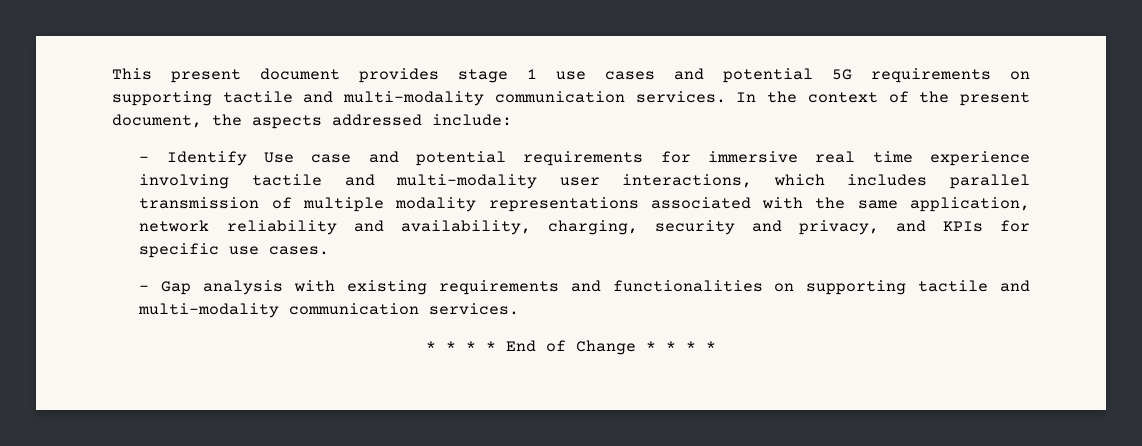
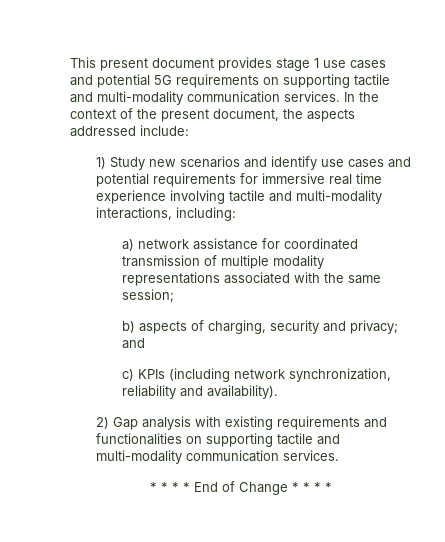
[139,151,352,166] - Identify Use case -> [95,156,384,170] 1) Study new scenarios and identify use cases
[559,174,1030,189] user interactions, which includes parallel -> [95,207,236,221] [121,238,358,251] interactions, including: // a) network assistance for coordinated
[910,197,1031,212] [139,220,531,235] application, network reliability and availability, -> [121,289,174,303] [121,320,204,334] session; // b) aspects of
[798,220,1030,235] [139,243,330,258] [139,285,150,291] privacy, and KPIs for specific use cases. // - -> [349,320,398,334] [121,338,145,349] [121,368,391,382] [121,385,278,399] [95,417,109,429] privacy; and // c) KPIs (including network synchronization, reliability and availability). // 2)

